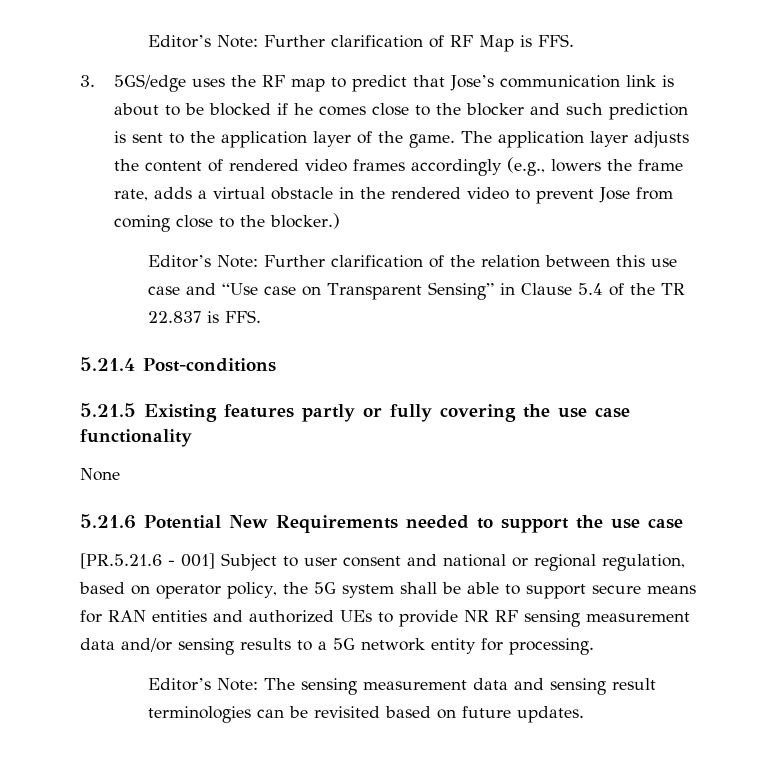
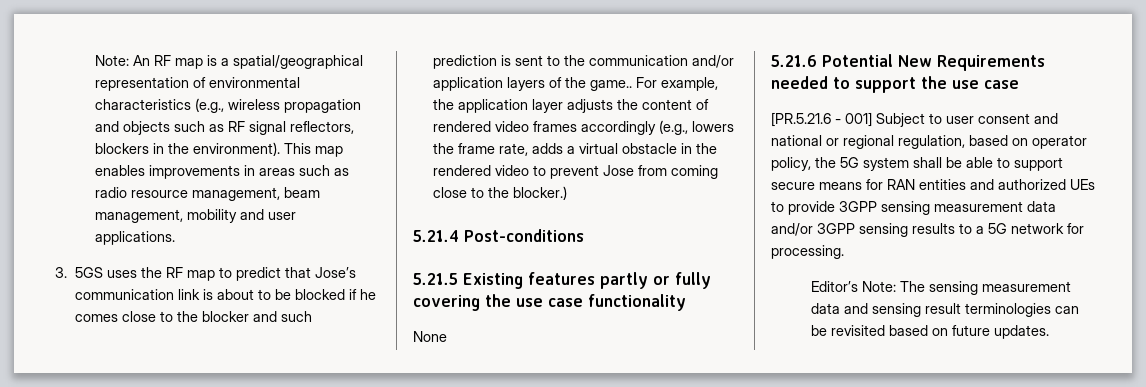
[148,34,575,52] Editor’s Note: Further clarification of RF Map is FFS. -> [94,55,363,69] [94,77,300,91] [94,98,361,113] [94,121,354,135] [94,142,343,157] [94,165,349,179] [94,187,320,201] [94,209,296,223] [94,231,175,245] Note: An RF map is a spatial/geographical representation of environmental characteristics (e.g., wireless propagation and objects such as RF signal reflectors, blockers in the environment). This map enables improvements in areas such as radio resource management, beam management, mobility and user applications.
[114,74,187,92] 5GS/edge -> [74,267,103,278] 5GS
[221,131,493,148] application layer of the game. The -> [588,55,734,68] [432,77,718,91] [432,99,454,110] communication and/or application layers of the game.. For example, the
[148,255,678,268] [148,282,686,300] [148,310,262,323] // Editor’s Note: Further clarification of the relation between this use case and “Use case on Transparent Sensing” in Clause 5.4 of the TR 22.837 is FFS. -> (567, 193) none
[464,610,518,622] NR RF -> [839,201,877,212] 3GPP
(172, 645) none -> [817,223,855,234] 3GPP
[431,638,476,654] entity -> (1064, 228) none

